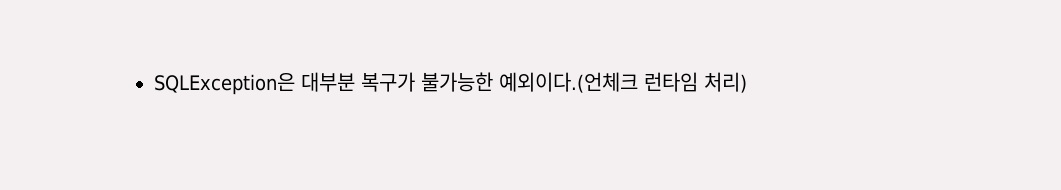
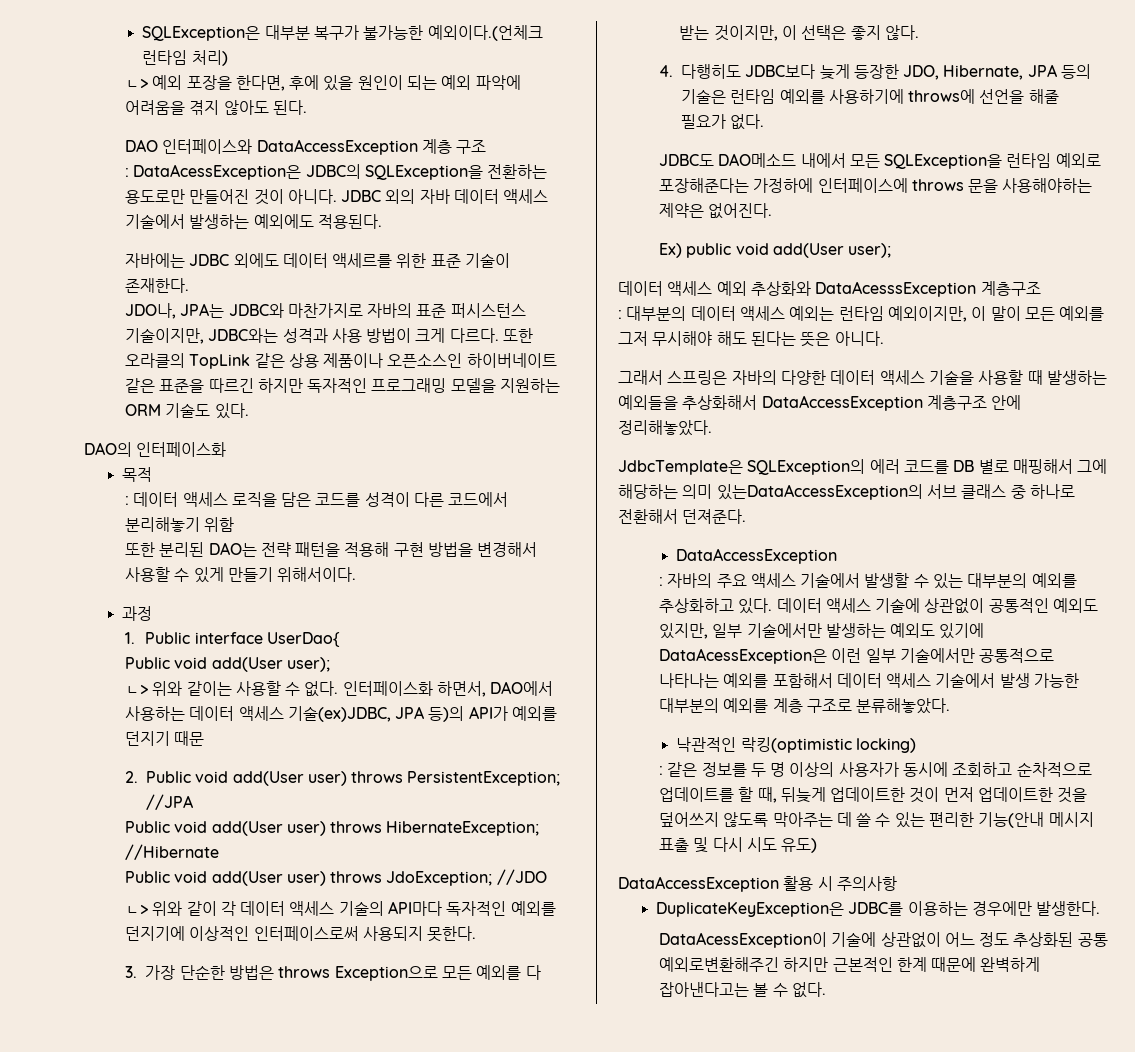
(747, 82) none -> [124,75,521,91] [124,100,307,115] [124,139,487,155] [124,164,548,180] [124,189,549,205] [124,214,382,229] [124,253,511,268] [124,278,189,293] [124,303,526,319] [124,328,534,344] [124,353,557,369] [124,378,561,393] [124,403,249,419] [84,442,227,457] [122,467,153,482] [124,492,509,507] [124,517,235,532] [124,542,538,557] [124,567,357,583] [122,606,153,621] [124,632,340,647] [124,657,330,672] [124,681,554,697] [124,706,558,722] [124,731,205,746] [124,771,561,786] [145,794,193,810] [124,821,540,836] [124,844,219,860] [124,869,547,886] [124,901,556,916] [124,926,477,942] [124,965,541,981] [679,25,919,41] [658,64,1092,80] [680,89,1059,104] [680,114,765,130] [658,153,1101,169] [658,178,1093,193] [658,203,773,219] [658,243,892,258] [618,281,1041,297] [618,306,1105,322] [618,331,884,347] [618,370,1107,385] [618,395,1022,411] [618,420,712,436] [618,459,1108,475] [618,484,1075,500] [618,509,747,524] [676,548,838,564] [658,573,1077,589] [658,598,1099,614] [658,623,985,639] [658,648,1055,664] [658,673,1080,688] [658,698,951,714] [676,737,917,753] [658,762,1092,777] [658,787,1088,803] [658,812,1094,828] [658,837,818,853] [618,876,897,892] [656,901,1101,917] [658,932,1108,948] [658,957,1041,972] [658,982,826,998] // ㄴ> 예외 포장을 한다면, 후에 있을 원인이 되는 예외 파악에 어려움을 겪지 않아도 된다. // DAO 인터페이스와 DataAccessException 계층 구조 // : DataAcessException은 JDBC의 SQLException을 전환하는 용도로만 만들어진 것이 아니다. JDBC 외의 자바 데이터 액세스 기술에서 발생하는 예외에도 적용된다. // 자바에는 JDBC 외에도 데이터 액세르를 위한 표준 기술이 존재한다. // JDO나, JPA는 JDBC와 마찬가지로 자바의 표준 퍼시스턴스 기술이지만, JDBC와는 성격과 사용 방법이 크게 다르다. 또한 오라클의 TopLink 같은 상용 제품이나 오픈소스인 하이버네이트 같은 표준을 따르긴 하지만 독자적인 프로그래밍 모델을 지원하는 ORM 기술도 있다. // DAO의 인터페이스화 // 목적 // : 데이터 액세스 로직을 담은 코드를 성격이 다른 코드에서 분리해놓기 위함 // 또한 분리된 DAO는 전략 패턴을 적용해 구현 방법을 변경해서 사용할 수 있게 만들기 위해서이다. // 과정 // 1. Public interface UserDao{ // Public void add(User user); // ㄴ> 위와 같이는 사용할 수 없다. 인터페이스화 하면서, DAO에서 사용하는 데이터 액세스 기술(ex)JDBC, JPA 등)의 API가 예외를 던지기 때문 // 2. Public void add(User user) throws PersistentException; //JPA // Public void add(User user) throws HibernateException; //Hibernate // Public void add(User user) throws JdoException; //JDO // ㄴ> 위와 같이 각 데이터 액세스 기술의 API마다 독자적인 예외를 던지기에 이상적인 인터페이스로써 사용되지 못한다. // 3. 가장 단순한 방법은 throws Exception으로 모든 예외를 다 받는 것이지만, 이 선택은 좋지 않다. // 4. 다행히도 JDBC보다 늦게 등장한 JDO, Hibernate, JPA 등의 기술은 런타임 예외를 사용하기에 throws에 선언을 해줄 필요가 없다. // JDBC도 DAO메소드 내에서 모든 SQLException을 런타임 예외로 포장해준다는 가정하에 인터페이스에 throws 문을 사용해야하는 제약은 없어진다. // Ex) public void add(User user); // 데이터 액세스 예외 추상화와 DataAcesssException 계층구조 // : 대부분의 데이터 액세스 예외는 런타임 예외이지만, 이 말이 모든 예외를 그저 무시해야 해도 된다는 뜻은 아니다. // 그래서 스프링은 자바의 다양한 데이터 액세스 기술을 사용할 때 발생하는 예외들을 추상화해서 DataAccessException 계층구조 안에 정리해놓았다. // JdbcTemplate은 SQLException의 에러 코드를 DB 별로 매핑해서 그에 해당하는 의미 있는DataAccessException의 서브 클래스 중 하나로 전환해서 던져준다. // DataAccessException // : 자바의 주요 액세스 기술에서 발생할 수 있는 대부분의 예외를 추상화하고 있다. 데이터 액세스 기술에 상관없이 공통적인 예외도 있지만, 일부 기술에서만 발생하는 예외도 있기에 DataAcessException은 이런 일부 기술에서만 공통적으로 나타나는 예외를 포함해서 데이터 액세스 기술에서 발생 가능한 대부분의 예외를 계층 구조로 분류해놓았다. // 낙관적인 락킹(optimistic locking) // : 같은 정보를 두 명 이상의 사용자가 동시에 조회하고 순차적으로 업데이트를 할 때, 뒤늦게 업데이트한 것이 먼저 업데이트한 것을 덮어쓰지 않도록 막아주는 데 쓸 수 있는 편리한 기능(안내 메시지 표출 및 다시 시도 유도) // DataAccessException 활용 시 주의사항 // DuplicateKeyException은 JDBC를 이용하는 경우에만 발생한다. // DataAcessException이 기술에 상관없이 어느 정도 추상화된 공통 예외로변환해주긴 하지만 근본적인 한계 때문에 완벽하게 잡아낸다고는 볼 수 없다.

